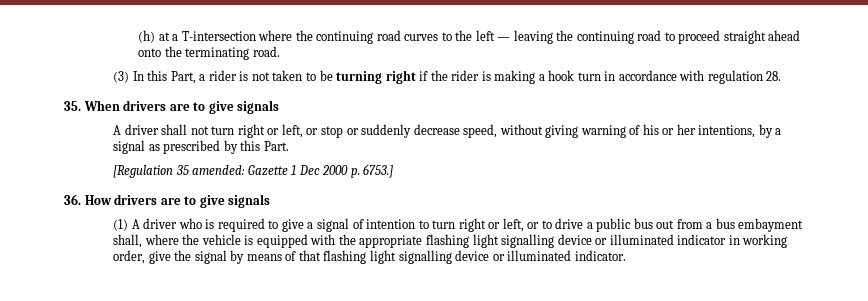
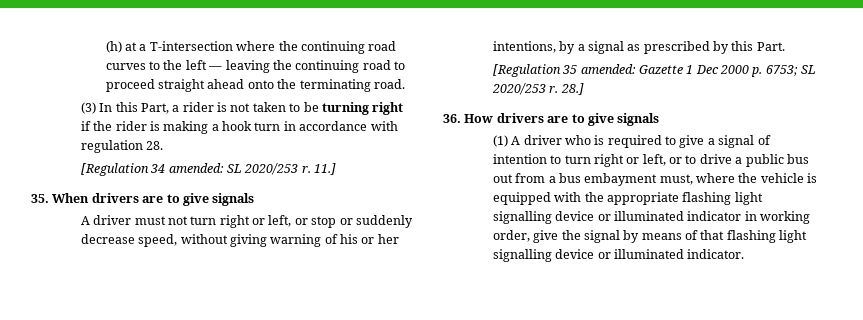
(782, 76) none -> [80,163,337,176] // [Regulation 34 amended: SL 2020/253 r. 11.]
[161,124,188,135] shall -> [134,216,166,225] must
[363,164,394,178] 6753.] -> [765,65,817,76] [491,83,584,95] 6753; SL 2020/253 r. 28.]
[113,234,143,248] shall, -> [659,174,693,185] must,

